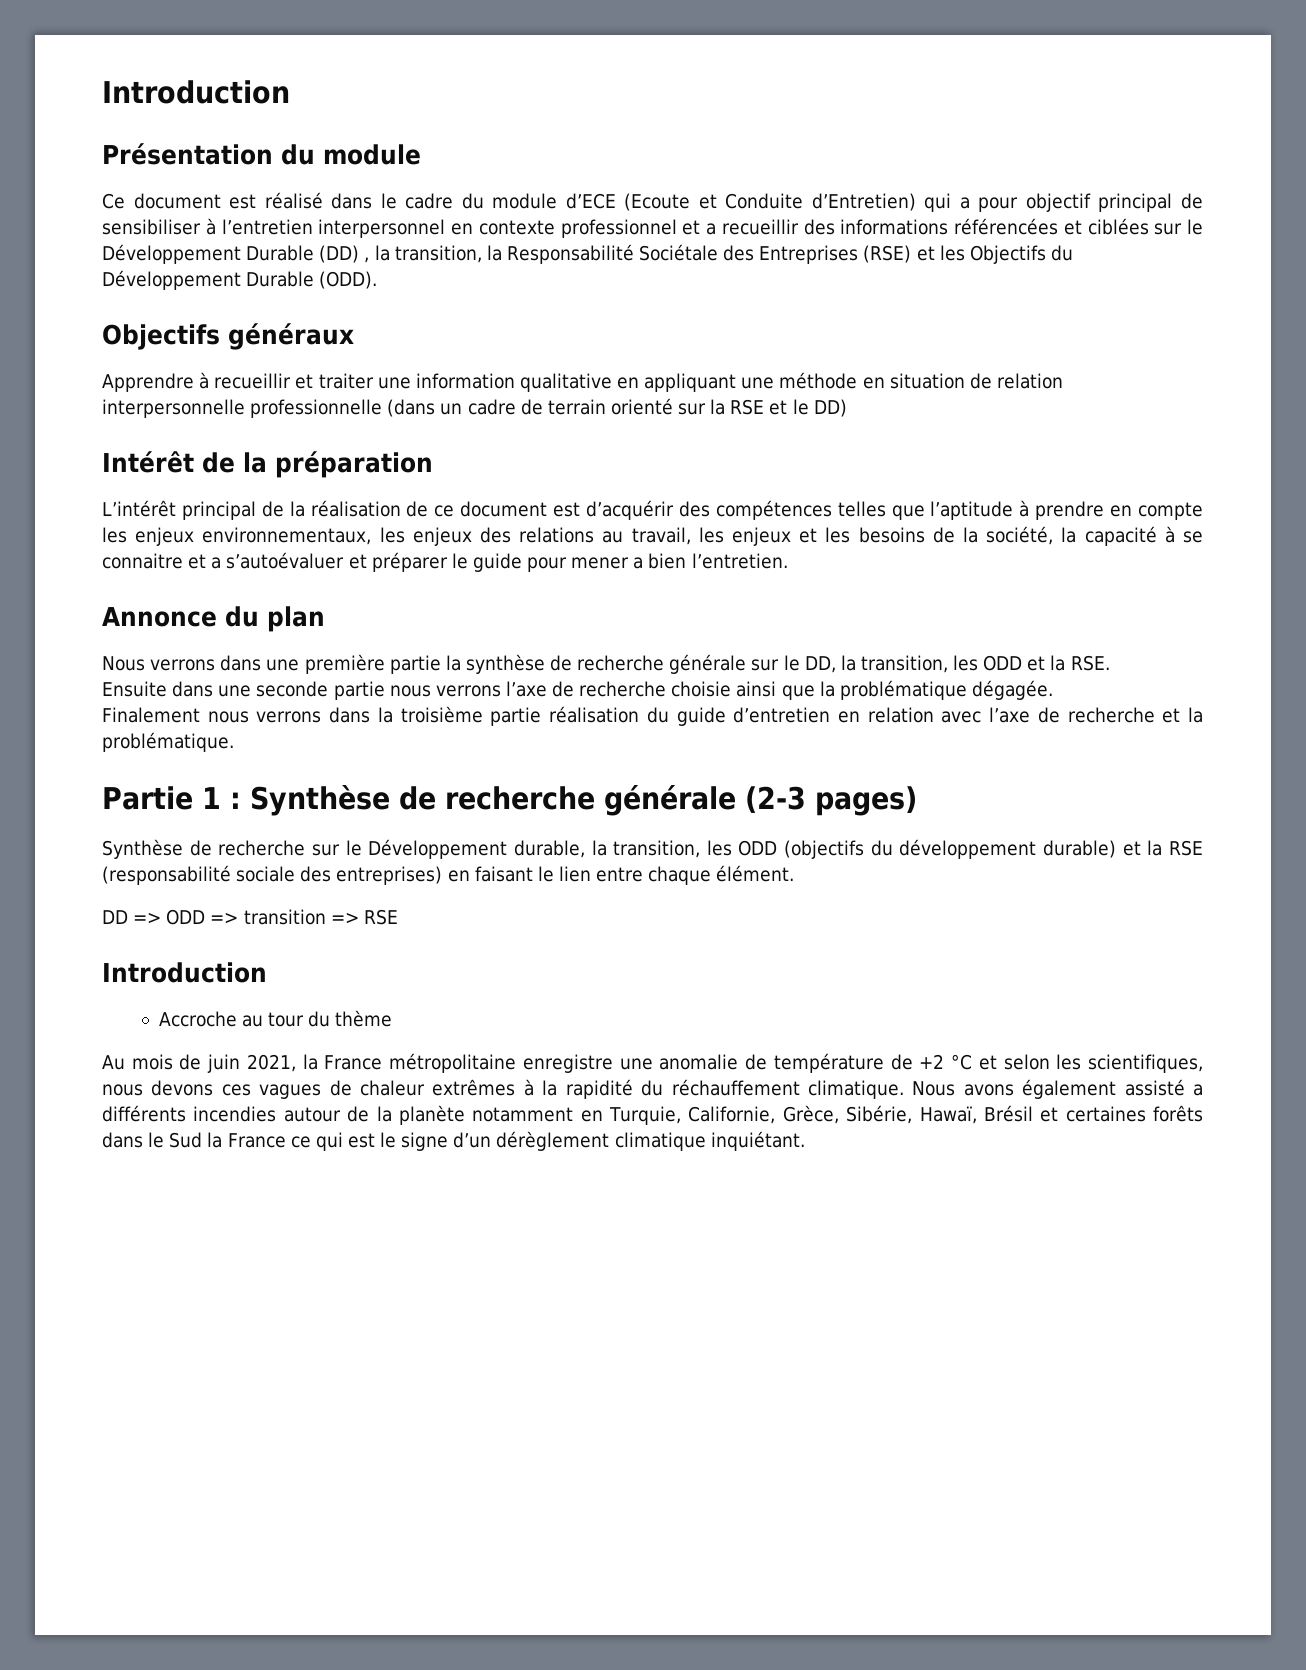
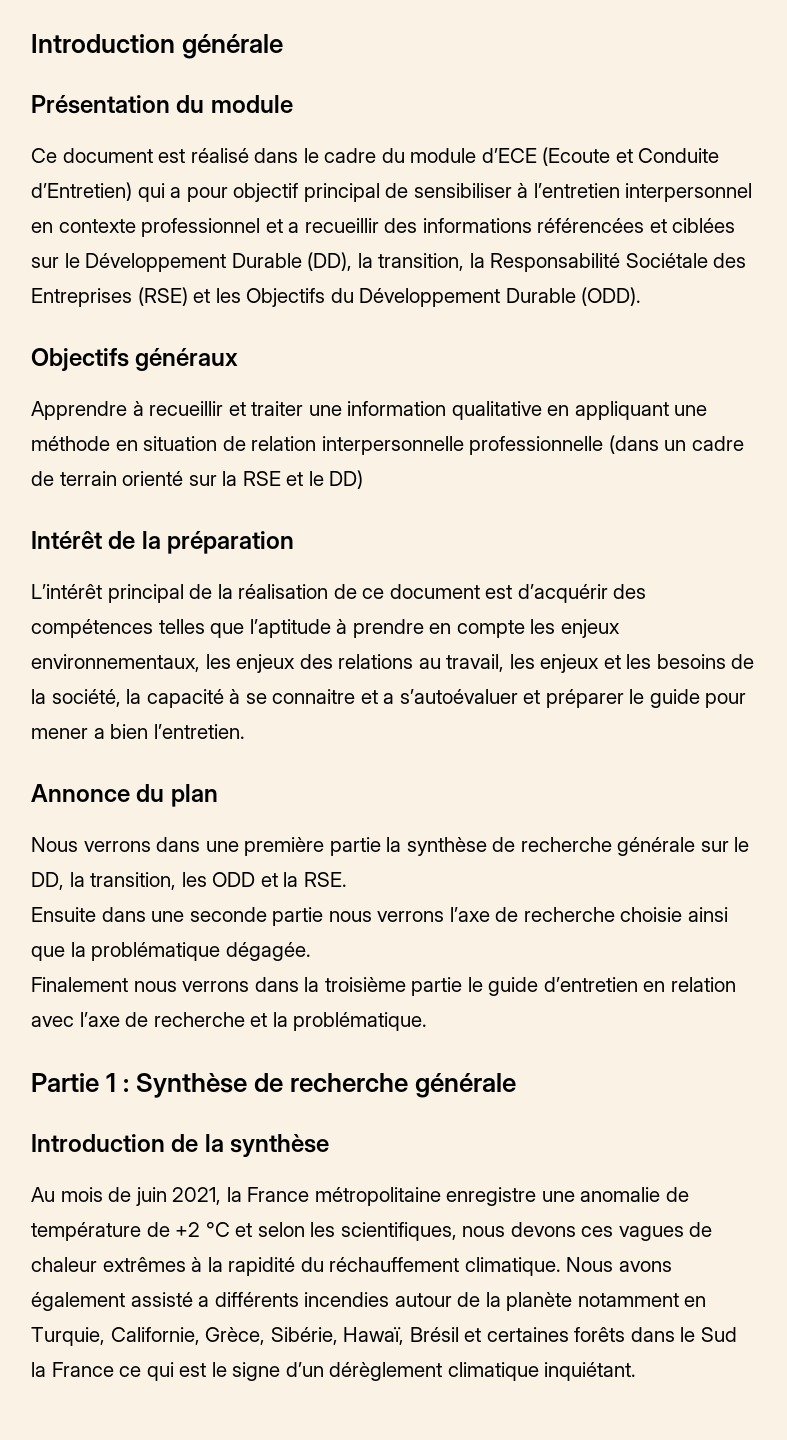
[102,80,290,104] Introduction -> [31,34,284,59] Introduction générale
[319,245,370,263] (DD) , -> [307,252,353,271] (DD),
[549,706,669,723] réalisation du -> [467,977,483,992] le
[744,786,917,816] [102,839,1203,859] [102,865,795,885] [102,909,398,925] [102,962,267,983] [158,1010,393,1027] (2-3 pages) // Synthèse de recherche sur le Développement durable, la transition, les ODD (objectifs du développement durable) et la RSE (responsabilité sociale des entreprises) en faisant le lien entre chaque élément. // DD => ODD => transition => RSE // Introduction // Accroche au tour du thème -> [31,1134,330,1157] // Introduction de la synthèse

